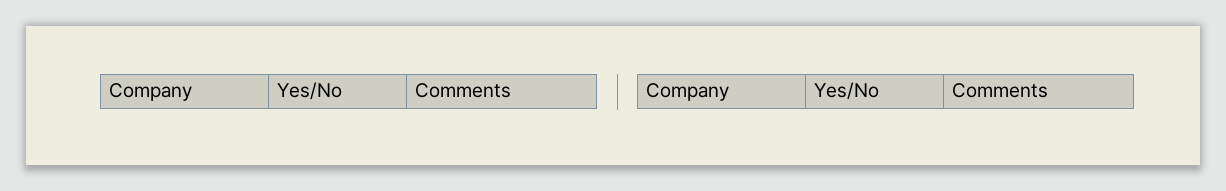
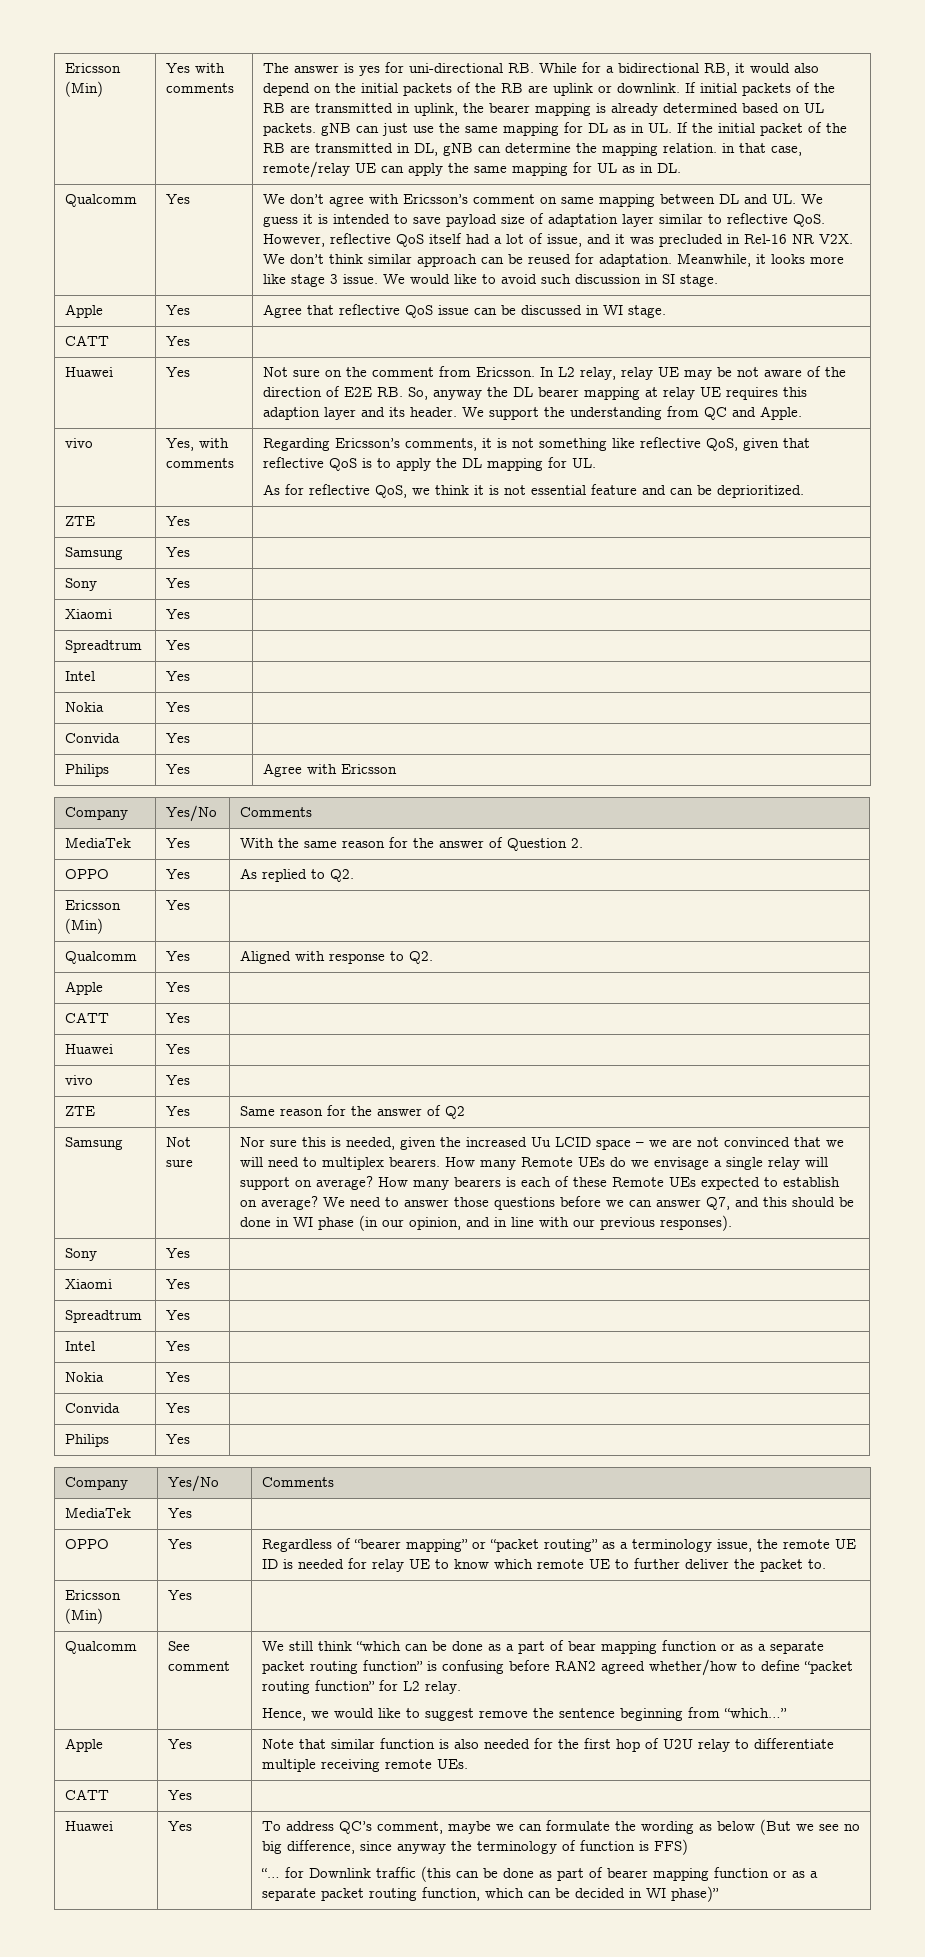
[109,83,193,101] [277,82,343,100] [415,83,512,98] [646,83,730,101] [814,82,880,100] [952,83,1049,98] Company | Yes/No | Comments // Company | Yes/No | Comments -> [64,63,121,73] [64,81,103,97] [165,63,225,73] [165,83,234,93] [262,62,819,76] [262,82,835,96] [262,103,824,116] [262,122,847,136] [262,143,802,156] [262,161,681,178] [64,194,137,207] [165,194,190,204] [262,194,823,207] [262,213,825,227] [262,233,853,247] [262,253,844,267] [262,274,718,287] [64,304,103,318] [165,305,190,315] [262,304,666,318] [64,335,109,346] [165,336,190,346] [64,367,113,377] [165,367,190,377] [262,366,846,380] [262,386,807,400] [262,406,802,420] [64,438,93,448] [165,438,229,451] [165,458,234,468] [262,437,810,451] [262,457,596,471] [262,484,804,498] [64,516,95,526] [165,516,190,526] [64,547,123,560] [165,547,190,557] [64,578,97,591] [165,578,190,588] [64,609,112,619] [165,609,190,619] [64,640,142,653] [165,640,190,650] [64,671,95,681] [165,671,190,681] [64,702,104,712] [165,702,190,712] [64,733,120,743] [165,733,190,743] [64,764,109,777] [165,764,190,774] [262,763,397,777] [64,807,128,820] [165,805,217,822] [239,807,312,817] [64,837,131,848] [165,838,190,848] [239,837,583,851] [64,869,109,879] [165,869,190,879] [239,868,354,882] [64,900,121,910] [64,918,103,934] [165,900,190,910] [64,951,137,964] [165,951,190,961] [239,950,433,964] [64,981,103,995] [165,982,190,992] [64,1012,109,1023] [165,1013,190,1023] [64,1044,113,1054] [165,1044,190,1054] [64,1075,93,1085] [165,1075,190,1085] [64,1106,95,1116] [165,1106,190,1116] [239,1105,465,1119] [64,1137,123,1150] [165,1137,191,1147] [165,1159,193,1167] [239,1137,844,1150] [239,1157,828,1170] [239,1176,840,1190] [239,1196,854,1210] [239,1215,732,1231] [64,1248,97,1261] [165,1248,190,1258] [64,1279,112,1289] [165,1279,190,1289] [64,1310,142,1323] [165,1310,190,1320] [64,1341,95,1351] [165,1341,190,1351] [64,1372,104,1382] [165,1372,190,1382] [64,1403,120,1413] [165,1403,190,1413] [64,1434,109,1447] [165,1434,190,1444] [64,1477,128,1490] [167,1475,219,1492] [261,1477,334,1487] [64,1507,131,1518] [167,1508,192,1518] [64,1539,109,1549] [167,1539,192,1549] [261,1538,856,1552] [261,1558,826,1572] [64,1590,121,1600] [64,1608,103,1624] [167,1590,192,1600] [64,1641,137,1654] [167,1641,190,1651] [167,1661,230,1671] [261,1640,824,1654] [261,1659,853,1676] [261,1680,461,1694] [261,1707,787,1721] [64,1738,103,1752] [167,1739,192,1749] [261,1738,834,1752] [261,1759,468,1772] [64,1789,109,1800] [167,1790,192,1800] [64,1821,113,1831] [167,1821,192,1831] [261,1819,860,1835] [261,1839,688,1855] [260,1866,818,1882] [261,1886,719,1902] Ericsson (Min) | Yes with comments | The answer is yes for uni-directional RB. While for a bidirectional RB, it would also depend on the initial packets of the RB are uplink or downlink. If initial packets of the RB are transmitted in uplink, the bearer mapping is already determined based on UL packets. gNB can just use the same mapping for DL as in UL. If the initial packet of the RB are transmitted in DL, gNB can determine the mapping relation. in that case, remote/relay UE can apply the same mapping for UL as in DL. // Qualcomm | Yes | We don’t agree with Ericsson’s comment on same mapping between DL and UL. We guess it is intended to save payload size of adaptation layer similar to reflective QoS. However, reflective QoS itself had a lot of issue, and it was precluded in Rel-16 NR V2X. We don’t think similar approach can be reused for adaptation. Meanwhile, it looks more like stage 3 issue. We would like to avoid such discussion in SI stage. // Apple | Yes | Agree that reflective QoS issue can be discussed in WI stage. // CATT | Yes | // Huawei | Yes | Not sure on the comment from Ericsson. In L2 relay, relay UE may be not aware of the direction of E2E RB. So, anyway the DL bearer mapping at relay UE requires this adaption layer and its header. We support the understanding from QC and Apple. // vivo | Yes, with comments | Regarding Ericsson’s comments, it is not something like reflective QoS, given that reflective QoS is to apply the DL mapping for UL. // As for reflective QoS, we think it is not essential feature and can be deprioritized. // ZTE | Yes | // Samsung | Yes | // Sony | Yes | // Xiaomi | Yes | // Spreadtrum | Yes | // Intel | Yes | // Nokia | Yes | // Convida | Yes | // Philips | Yes | Agree with Ericsson // Company | Yes/No | Comments // MediaTek | Yes | With the same reason for the answer of Question 2. // OPPO | Yes | As replied to Q2. // Ericsson (Min) | Yes | // Qualcomm | Yes | Aligned with response to Q2. // Apple | Yes | // CATT | Yes | // Huawei | Yes | // vivo | Yes | // ZTE | Yes | Same reason for the answer of Q2 // Samsung | Not sure | Nor sure this is needed, given the increased Uu LCID space – we are not convinced that we will need to multiplex bearers. How many Remote UEs do we envisage a single relay will support on average? How many bearers is each of these Remote UEs expected to establish on average? We need to answer those questions before we can answer Q7, and this should be done in WI phase (in our opinion, and in line with our previous responses). // Sony | Yes | // Xiaomi | Yes | // Spreadtrum | Yes | // Intel | Yes | // Nokia | Yes | // Convida | Yes | // Philips | Yes | // Company | Yes/No | Comments // MediaTek | Yes | // OPPO | Yes | Regardless of “bearer mapping” or “packet routing” as a terminology issue, the remote UE ID is needed for relay UE to know which remote UE to further deliver the packet to. // Ericsson (Min) | Yes | // Qualcomm | See comment | We still think “which can be done as a part of bear mapping function or as a separate packet routing function” is confusing before RAN2 agreed whether/how to define “packet routing function” for L2 relay. // Hence, we would like to suggest remove the sentence beginning from “which…” // Apple | Yes | Note that similar function is also needed for the first hop of U2U relay to differentiate multiple receiving remote UEs. // CATT | Yes | // Huawei | Yes | To address QC’s comment, maybe we can formulate the wording as below (But we see no big difference, since anyway the terminology of function is FFS) // “… for Downlink traffic (this can be done as part of bearer mapping function or as a separate packet routing function, which can be decided in WI phase)”

